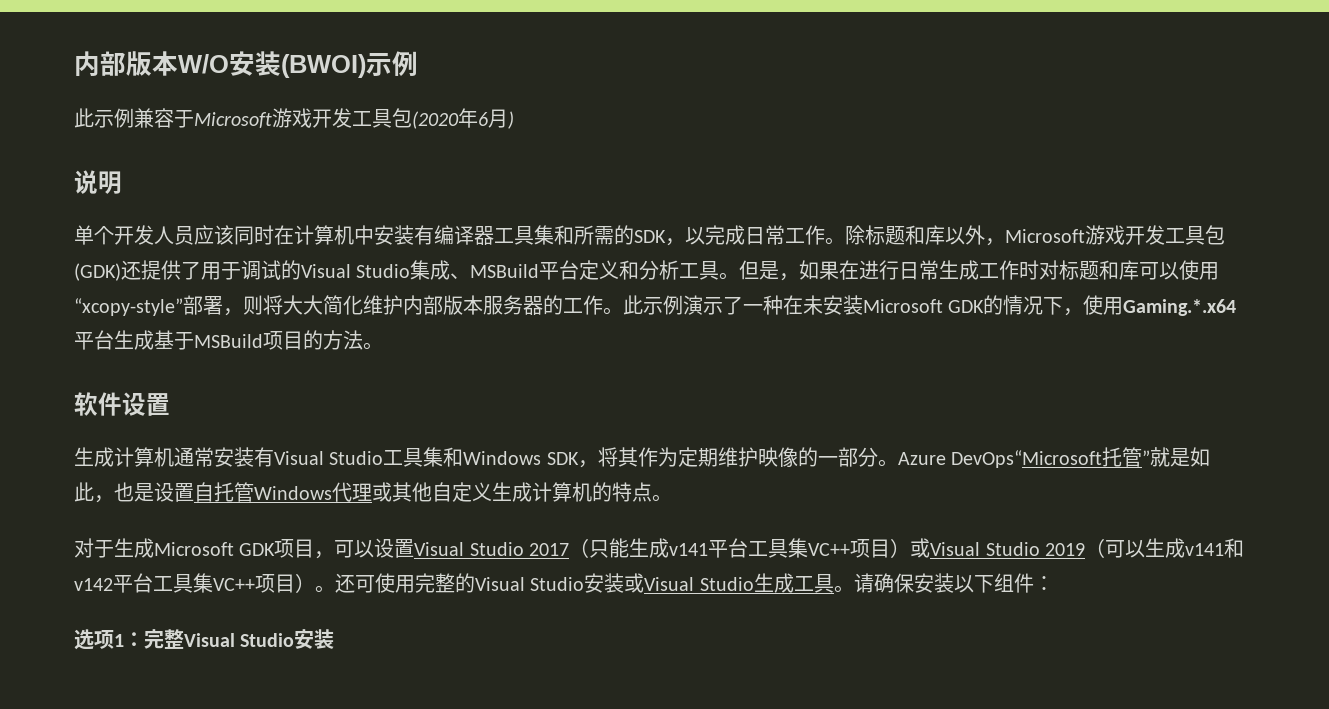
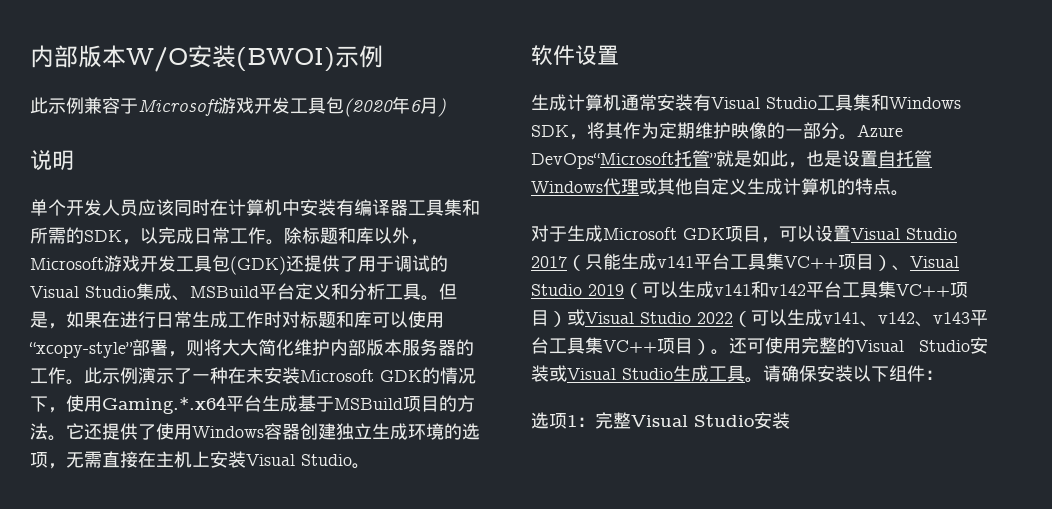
(383, 346) none -> [66,423,480,440] [30,451,370,469] 它还提供了使用Windows容器创建独立生成环境的选项，无需直接在主机上安装Visual Studio。
[910,538,931,558] 或 -> [892,265,910,271] 、
(315, 583) none -> [567,309,988,327] [531,337,711,355] 或Visual Studio 2022（可以生成v141、v142、v143平台工具集VC++项目）

